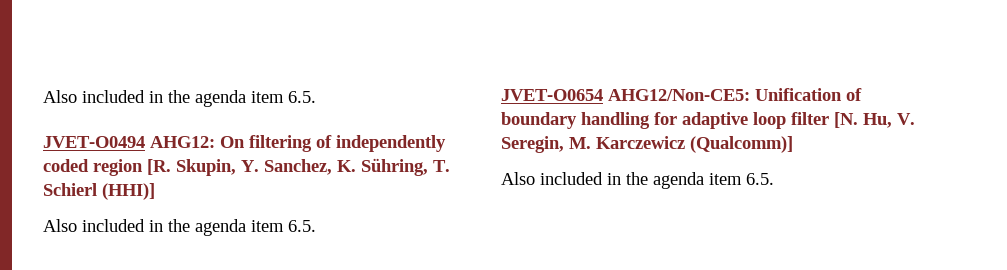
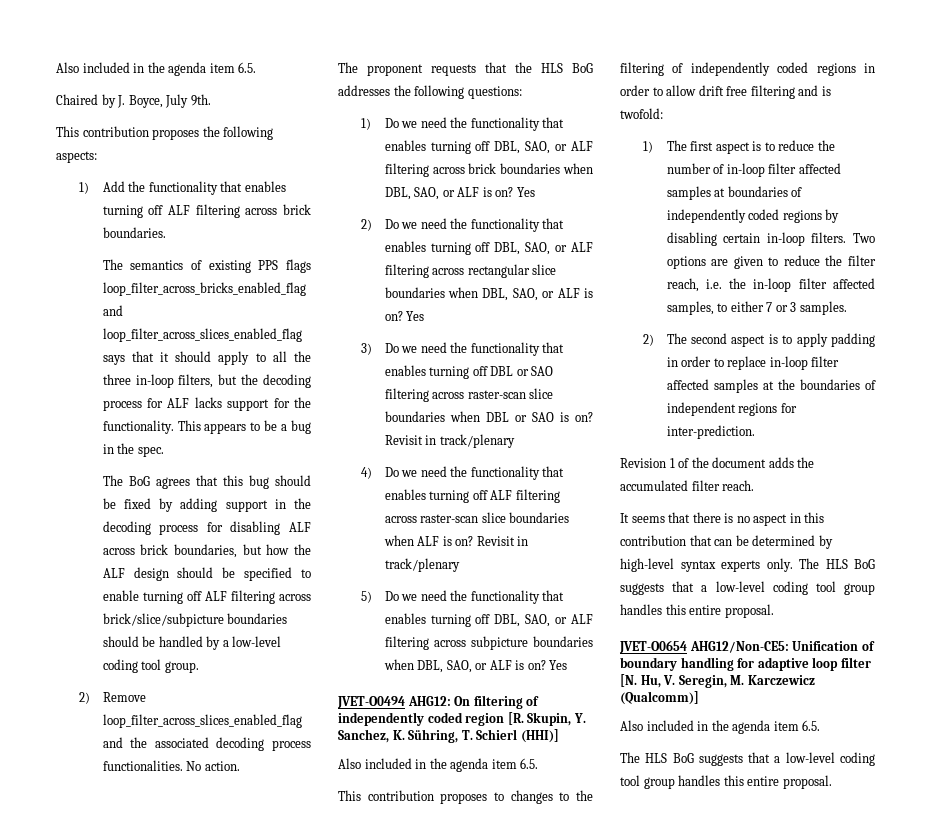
[43,90,316,107] Also included in the agenda item 6.5. -> [56,62,257,76] [56,94,211,108] [56,126,274,140] [56,151,97,163] [79,181,286,195] [102,204,311,218] [102,227,166,238] [102,259,311,273] [102,282,306,296] [102,305,123,316] [102,328,302,342] [102,351,312,365] [102,374,311,388] [102,397,311,411] [102,420,311,434] [102,443,164,457] [102,475,312,489] [102,498,311,512] [102,521,311,535] [102,544,311,558] [102,567,311,581] [102,590,311,604] [102,613,288,627] [102,636,282,650] [102,659,199,673] [79,692,146,704] [102,714,302,728] [102,737,311,751] [102,760,240,771] [338,62,593,76] [338,85,522,99] [361,117,565,131] [384,140,593,154] [384,163,593,177] [384,187,535,200] [361,218,565,232] [384,241,593,255] [384,264,557,278] [384,287,593,301] [384,311,425,321] [361,342,565,356] [384,365,554,379] [384,388,554,402] [384,411,593,422] [384,434,515,448] [361,466,565,480] [384,489,560,503] [384,512,570,523] [383,535,529,546] [384,558,460,572] [361,590,565,604] [384,613,593,627] [384,636,593,650] [383,659,568,673] Also included in the agenda item 6.5. // Chaired by J. Boyce, July 9th. // This contribution proposes the following aspects: // 1) Add the functionality that enables turning off ALF filtering across brick boundaries. // The semantics of existing PPS flags loop_filter_across_bricks_enabled_flag and loop_filter_across_slices_enabled_flag says that it should apply to all the three in-loop filters, but the decoding process for ALF lacks support for the functionality. This appears to be a bug in the spec. // The BoG agrees that this bug should be fixed by adding support in the decoding process for disabling ALF across brick boundaries, but how the ALF design should be specified to enable turning off ALF filtering across brick/slice/subpicture boundaries should be handled by a low-level coding tool group. // 2) Remove loop_filter_across_slices_enabled_flag and the associated decoding process functionalities. No action. // The proponent requests that the HLS BoG addresses the following questions: // 1) Do we need the functionality that enables turning off DBL, SAO, or ALF filtering across brick boundaries when DBL, SAO, or ALF is on? Yes // 2) Do we need the functionality that enables turning off DBL, SAO, or ALF filtering across rectangular slice boundaries when DBL, SAO, or ALF is on? Yes // 3) Do we need the functionality that enables turning off DBL or SAO filtering across raster-scan slice boundaries when DBL or SAO is on? Revisit in track/plenary // 4) Do we need the functionality that enables turning off ALF filtering across raster-scan slice boundaries when ALF is on? Revisit in track/plenary // 5) Do we need the functionality that enables turning off DBL, SAO, or ALF filtering across subpicture boundaries when DBL, SAO, or ALF is on? Yes
(316, 226) none -> [338,790,593,804] [620,62,875,76] [620,85,831,99] [620,108,663,119] [643,140,835,154] [666,163,841,177] [666,186,803,200] [666,209,840,223] [666,232,875,246] [666,255,876,269] [666,278,875,292] [666,301,847,315] [643,333,875,347] [666,356,840,370] [666,379,876,393] [666,402,797,416] [666,425,755,439] [620,457,815,468] [620,480,755,491] [620,512,825,526] [620,535,833,549] [620,558,875,572] [620,581,875,595] [620,604,774,618] // This contribution proposes to changes to the filtering of independently coded regions in order to allow drift free filtering and is twofold: // 1) The first aspect is to reduce the number of in-loop filter affected samples at boundaries of independently coded regions by disabling certain in-loop filters. Two options are given to reduce the filter reach, i.e. the in-loop filter affected samples, to either 7 or 3 samples. // 2) The second aspect is to apply padding in order to replace in-loop filter affected samples at the boundaries of independent regions for inter-prediction. // Revision 1 of the document adds the accumulated filter reach. // It seems that there is no aspect in this contribution that can be determined by high-level syntax experts only. The HLS BoG suggests that a low-level coding tool group handles this entire proposal.
(774, 179) none -> [620,752,875,766] [620,775,832,789] // The HLS BoG suggests that a low-level coding tool group handles this entire proposal.

